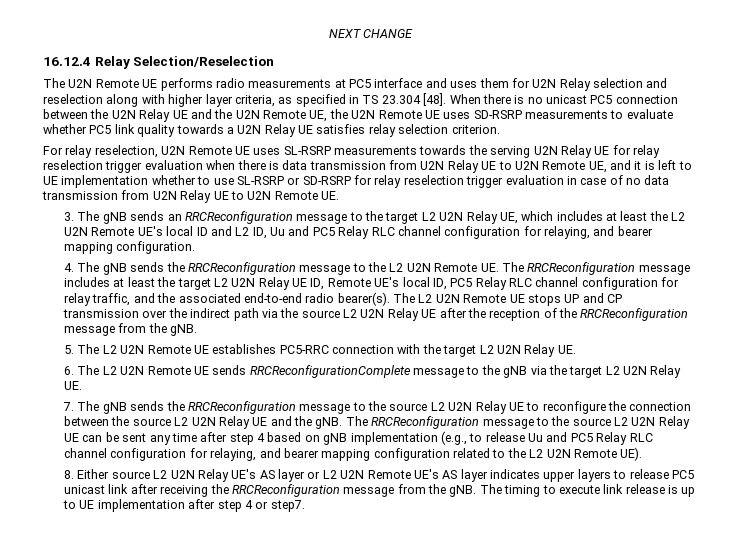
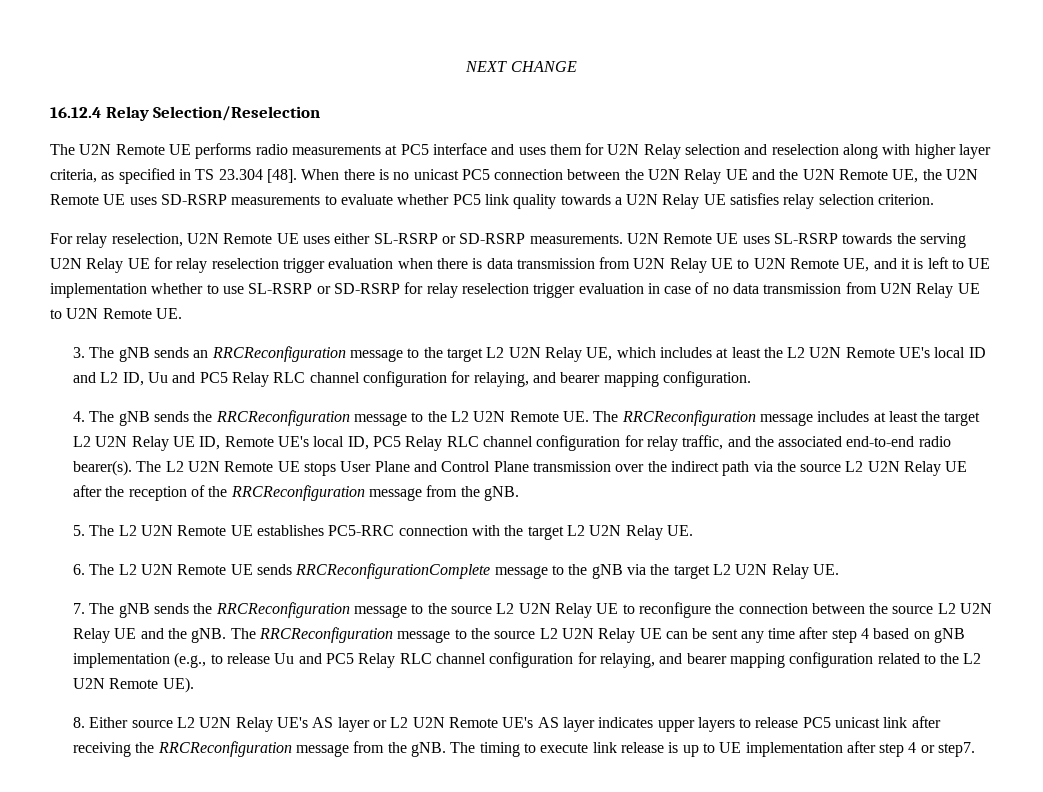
[283,146,417,155] SL-RSRP measurements -> [334,233,839,244] either SL-RSRP or SD-RSRP measurements. U2N Remote UE uses SL-RSRP
[564,293,623,303] UP and CP -> [340,461,529,472] User Plane and Control Plane

